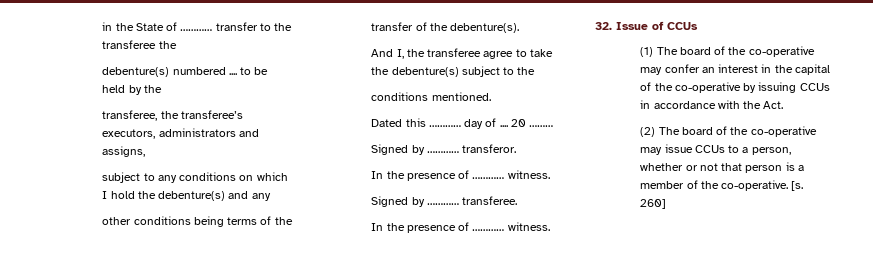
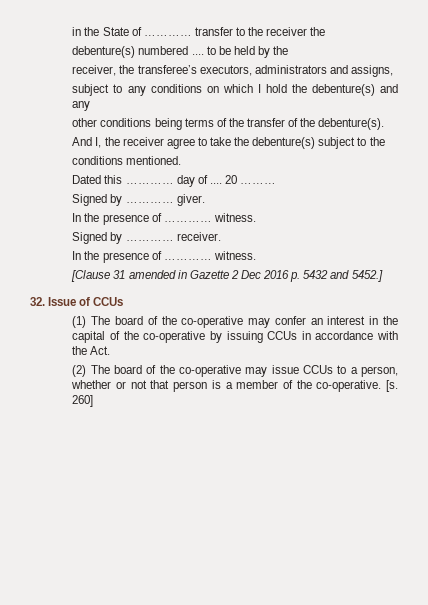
[102,40,157,49] transferee -> [266,27,308,36] receiver
[102,110,158,121] transferee, -> [72,65,117,76] receiver,
[427,48,482,57] transferee -> [122,137,164,146] receiver
[462,144,517,153] transferor. -> [176,194,205,206] giver.
[462,196,518,205] [371,222,550,233] transferee. // In the presence of ………… witness. -> [176,232,221,241] [72,251,256,263] [71,270,383,282] receiver. // In the presence of ………… witness. // [Clause 31 amended in Gazette 2 Dec 2016 p. 5432 and 5452.]

